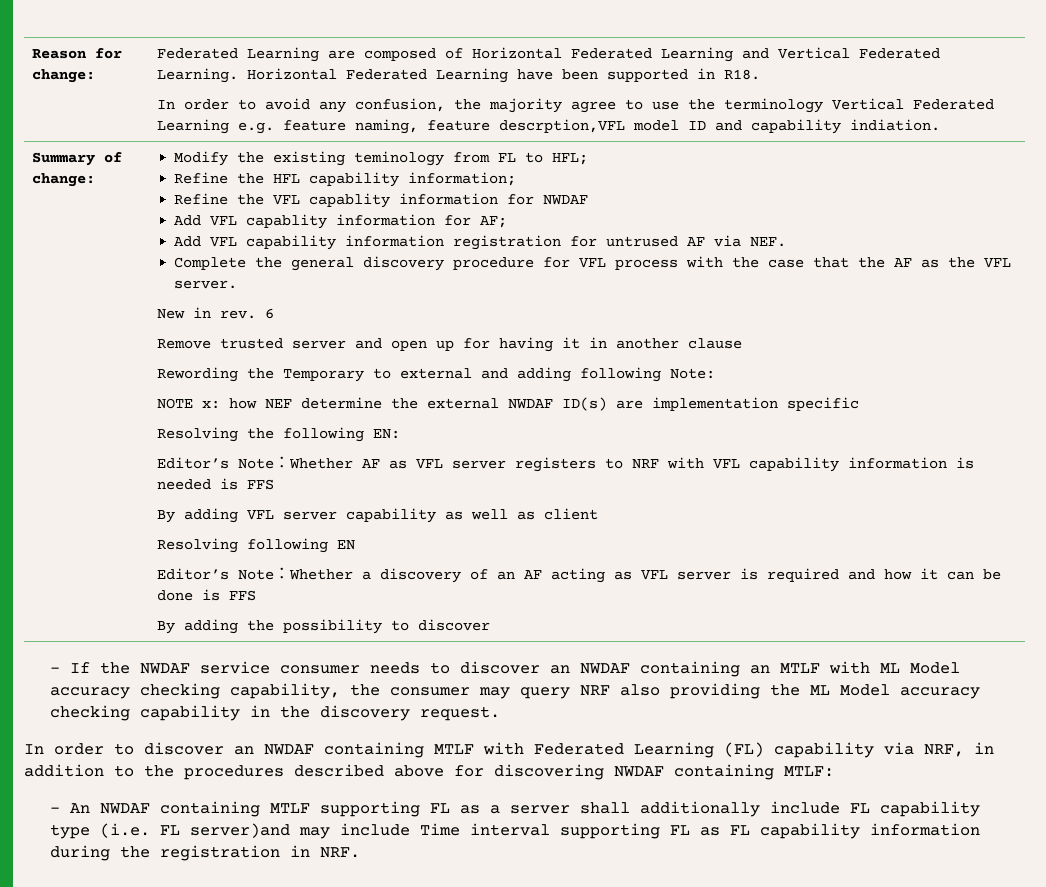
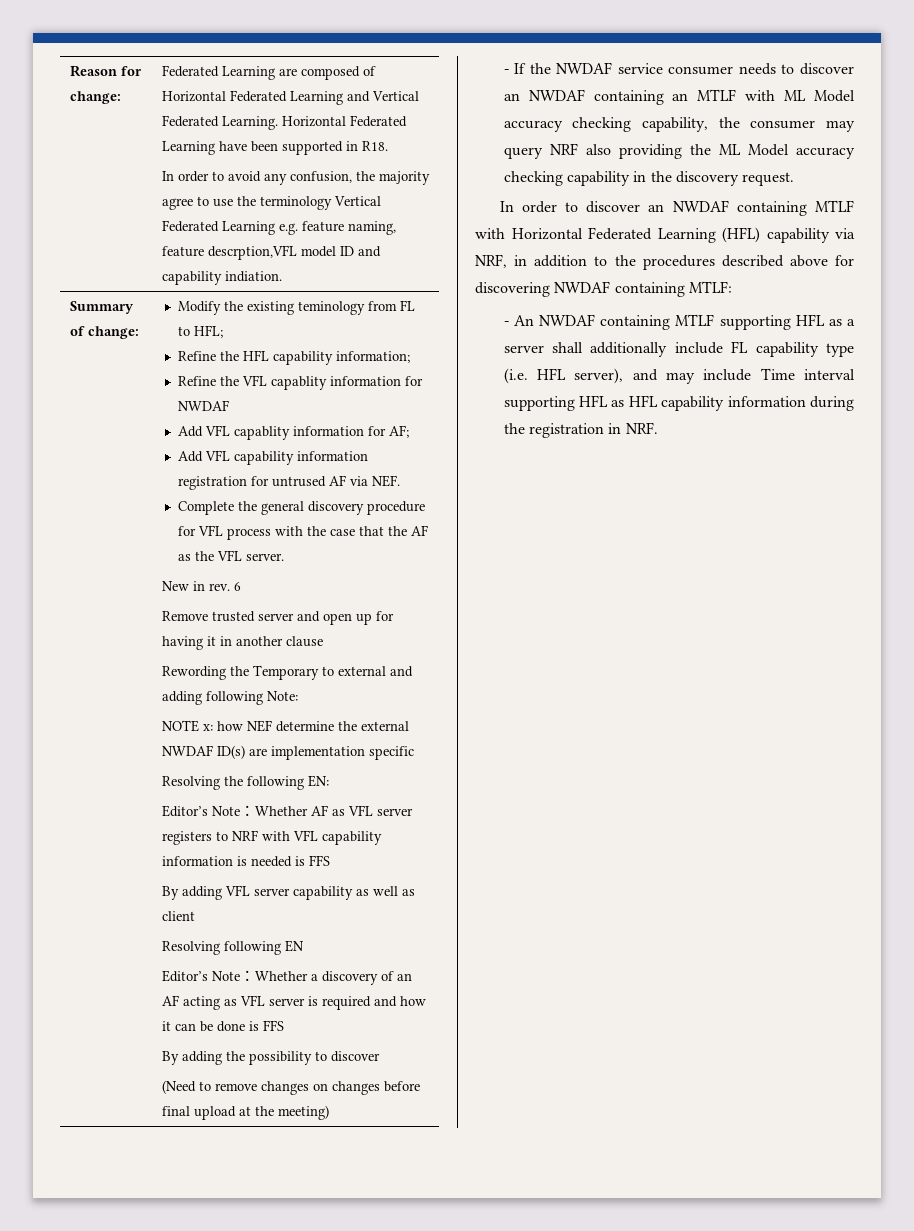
(491, 625) none -> [161,1080,420,1095] [161,1105,329,1120] // (Need to remove changes on changes before final upload at the meeting)
[534,742,764,758] Federated Learning (FL) -> [511,227,760,243] Horizontal Federated Learning (HFL)
[429,803,450,813] FL -> [795,314,825,326] HFL
[159,823,290,838] FL server)and -> [537,368,658,384] HFL server), and
[669,825,750,836] FL as FL -> [579,395,658,407] HFL as HFL

